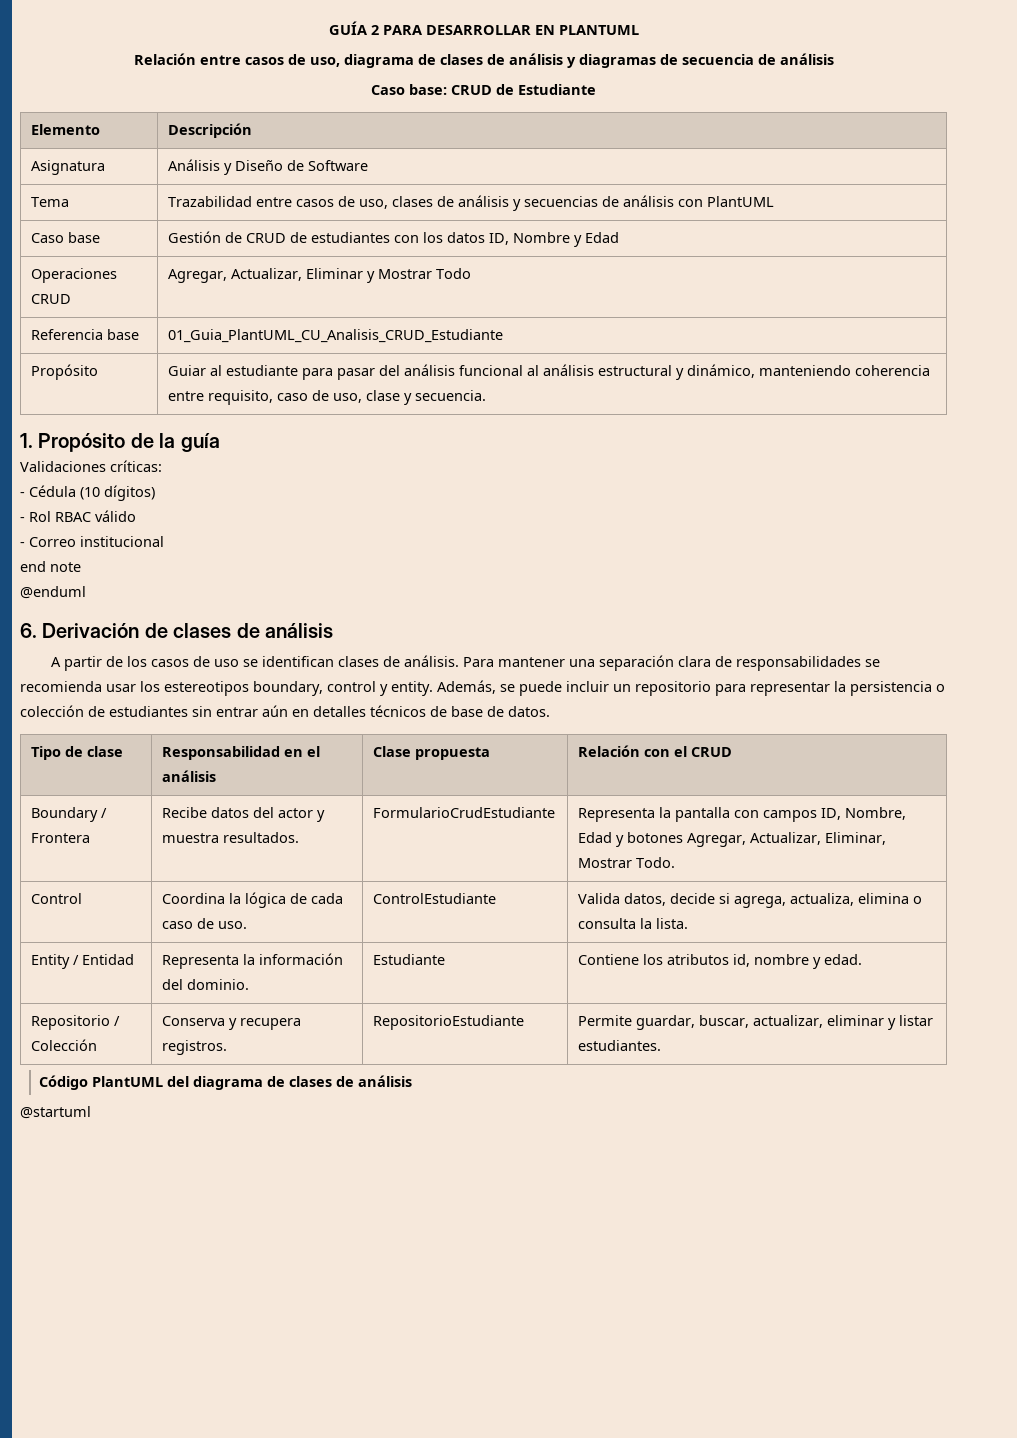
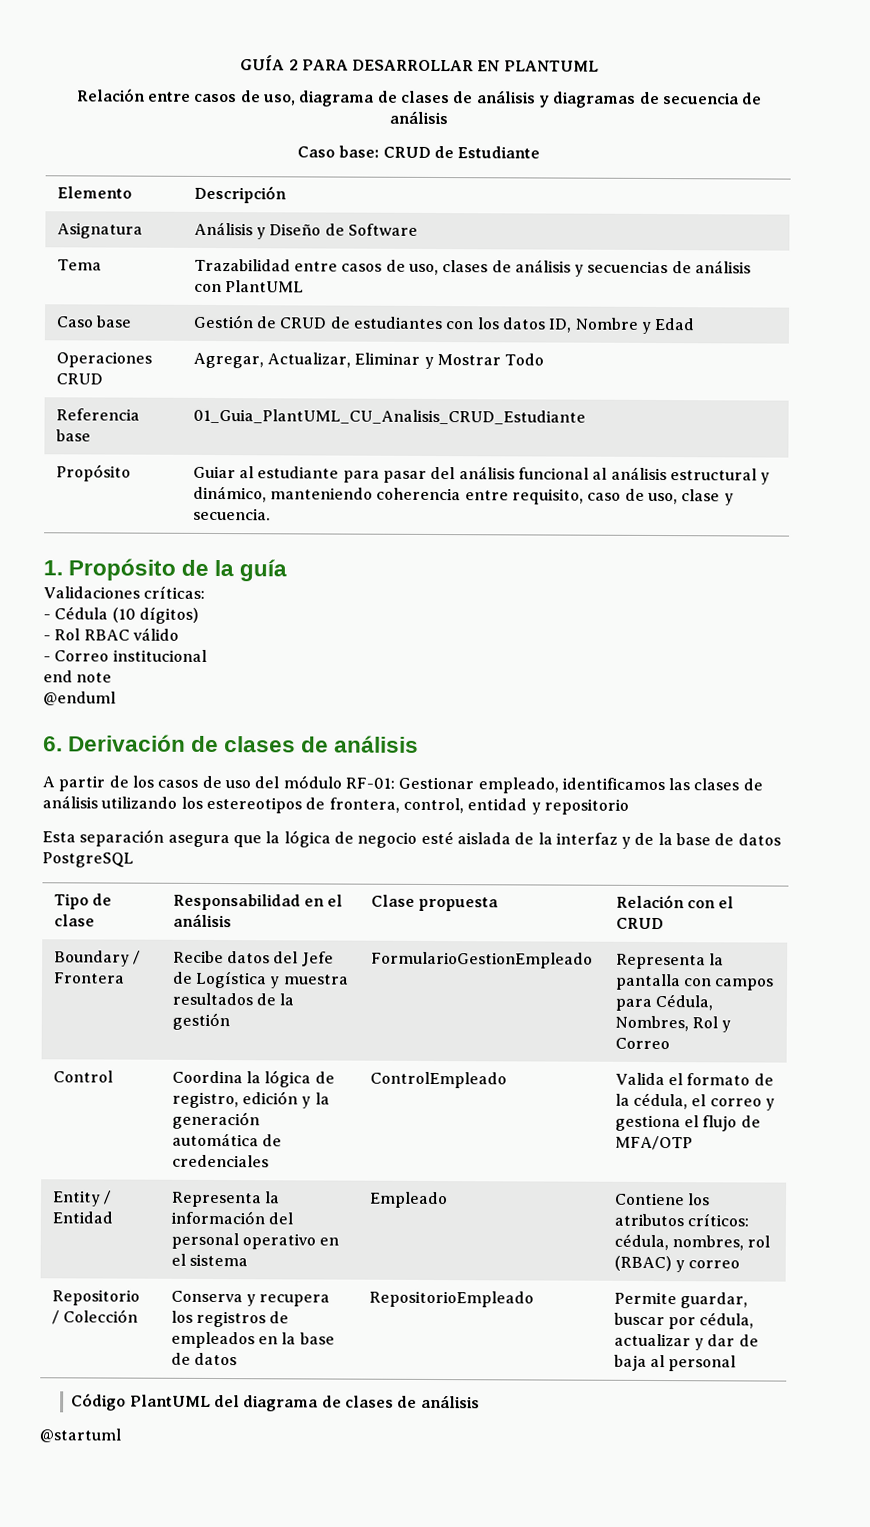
[243,655,881,671] [20,680,945,696] [20,705,550,717] se identifican clases de análisis. Para mantener una separación clara de responsabilidades se recomienda usar los estereotipos boundary, control y entity. Además, se puede incluir un repositorio para representar la persistencia o colección de estudiantes sin entrar aún en detalles técnicos de base de datos. -> [254,775,763,794] [42,795,629,815] [42,829,781,849] [42,852,134,868] del módulo RF-01: Gestionar empleado, identificamos las clases de análisis utilizando los estereotipos de frontera, control, entidad y repositorio // Esta separación asegura que la lógica de negocio esté aislada de la interfaz y de la base de datos PostgreSQL
[278,808,326,822] [162,832,300,843] [373,807,556,818] actor y muestra resultados. | FormularioCrudEstudiante -> [301,951,334,967] [171,970,349,989] [171,992,295,1006] [171,1012,230,1031] [370,951,593,969] Jefe de Logística y muestra resultados de la gestión | FormularioGestionEmpleado
[821,807,907,820] [578,832,887,847] [578,857,676,868] ID, Nombre, Edad y botones Agregar, Actualizar, Eliminar, Mostrar Todo. -> [614,994,713,1011] [614,1015,732,1033] [614,1037,670,1050] para Cédula, Nombres, Rol y Correo
[311,893,344,904] [162,918,248,929] [373,893,497,904] [578,893,923,908] [578,918,689,929] cada caso de uso. | ControlEstudiante | Valida datos, decide si agrega, actualiza, elimina o consulta la lista. -> [171,1091,330,1109] [171,1111,260,1130] [171,1132,282,1147] [171,1154,269,1168] [369,1071,507,1089] [614,1072,774,1086] [614,1092,775,1111] [614,1114,761,1132] [614,1135,693,1151] registro, edición y la generación automática de credenciales | ControlEmpleado | Valida el formato de la cédula, el correo y gestiona el flujo de MFA/OTP
[187,979,250,990] [373,954,446,965] [578,954,863,969] dominio. | Estudiante | Contiene los atributos id, nombre y edad. -> [170,1232,340,1250] [170,1253,248,1267] [368,1191,448,1209] [613,1192,710,1206] [613,1213,749,1227] [613,1233,771,1251] [613,1255,741,1273] personal operativo en el sistema | Empleado | Contiene los atributos críticos: cédula, nombres, rol (RBAC) y correo
[162,1040,228,1055] [373,1015,525,1030] [578,1015,934,1030] [578,1040,662,1051] registros. | RepositorioEstudiante | Permite guardar, buscar, actualizar, eliminar y listar estudiantes. -> [170,1310,290,1328] [170,1331,335,1349] [170,1352,237,1366] [368,1290,534,1308] [613,1291,748,1309] [613,1312,755,1330] [613,1333,759,1351] [613,1354,737,1372] los registros de empleados en la base de datos | RepositorioEmpleado | Permite guardar, buscar por cédula, actualizar y dar de baja al personal

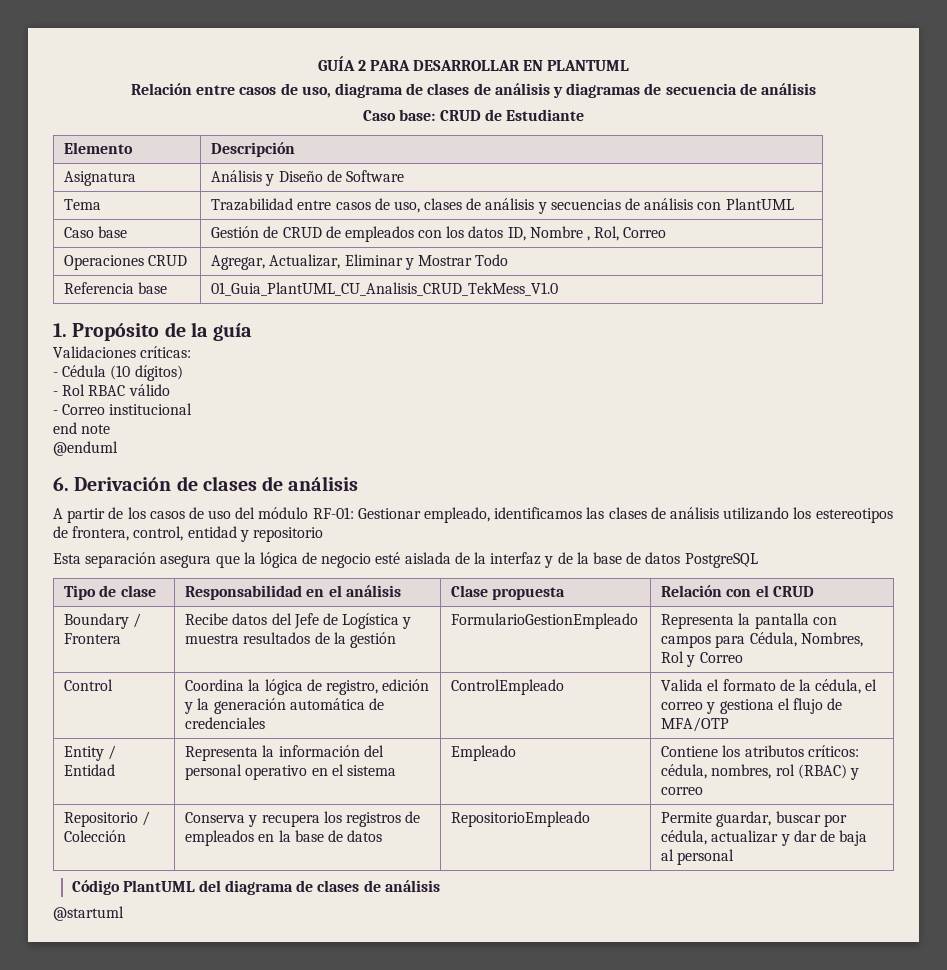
[352,316,443,330] estudiantes -> [344,226,414,242] empleados
[640,317,696,334] y Edad -> [587,226,667,241] , Rol, Correo
[192,408,586,425] [55,464,131,482] [192,465,771,485] [192,485,734,506] [192,507,271,521] 01_Guia_PlantUML_CU_Analisis_CRUD_Estudiante // Propósito | Guiar al estudiante para pasar del análisis funcional al análisis estructural y dinámico, manteniendo coherencia entre requisito, caso de uso, clase y secuencia. -> [211,282,559,296] 01_Guia_PlantUML_CU_Analisis_CRUD_TekMess_V1.0

